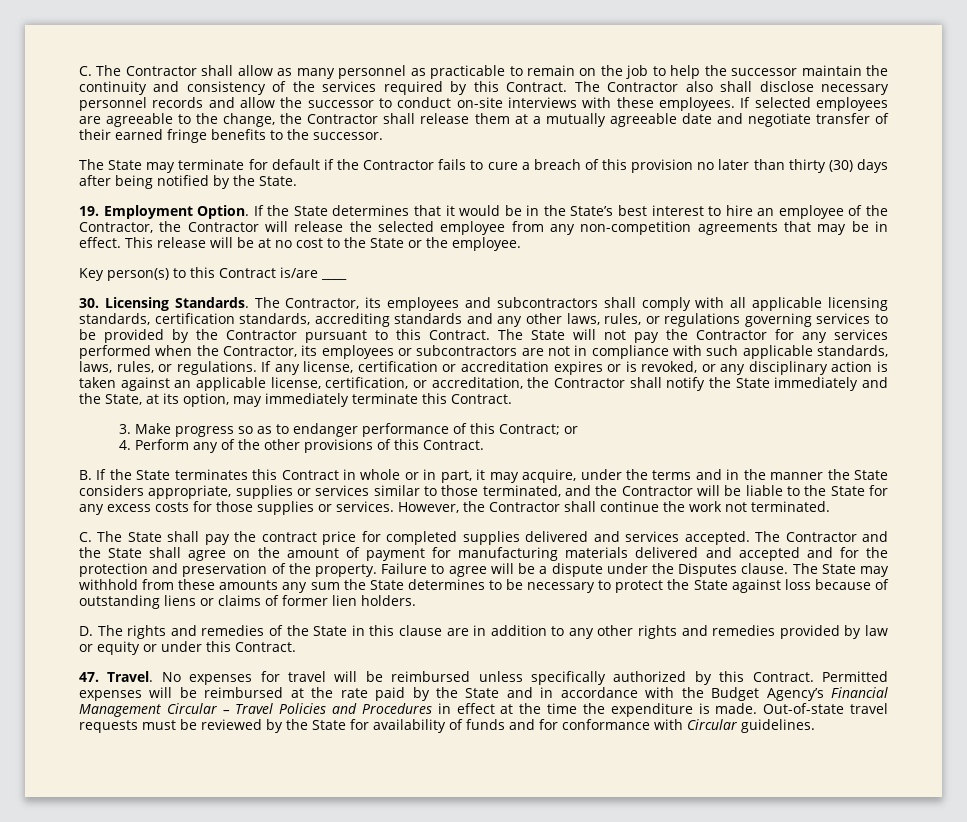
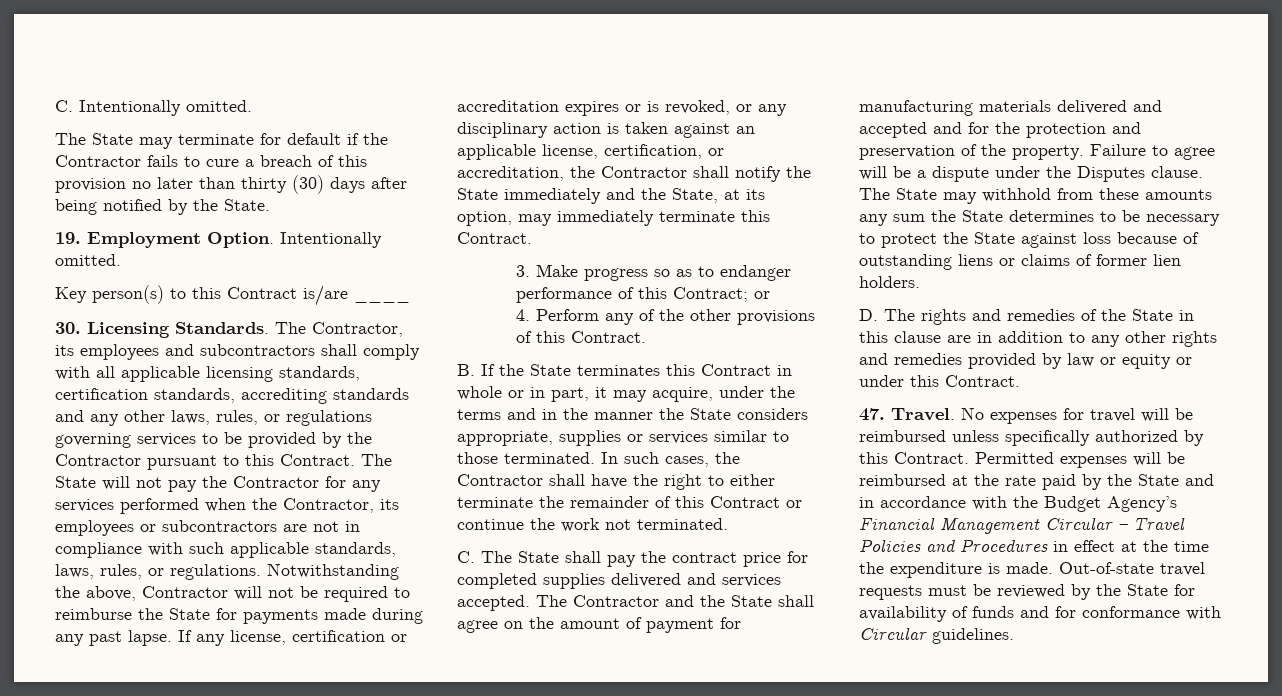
[79,65,889,79] [79,81,889,95] [79,97,889,111] [79,113,889,127] [79,129,383,143] C. The Contractor shall allow as many personnel as practicable to remain on the job to help the successor maintain the continuity and consistency of the services required by this Contract. The Contractor also shall disclose necessary personnel records and allow the successor to conduct on-site interviews with these employees. If selected employees are agreeable to the change, the Contractor shall release them at a mutually agreeable date and negotiate transfer of their earned fringe benefits to the successor. -> [55,100,252,116] C. Intentionally omitted.
[253,205,888,219] [79,221,889,235] [79,237,521,251] If the State determines that it would be in the State’s best interest to hire an employee of the Contractor, the Contractor will release the selected employee from any non-competition agreements that may be in effect. This release will be at no cost to the State or the employee. -> [280,232,382,248] [55,254,121,266] Intentionally omitted.
(257, 368) none -> [267,563,399,580] [55,586,410,602] [55,608,423,624] [55,630,172,646] Notwithstanding the above, Contractor will not be required to reimburse the State for payments made during any past lapse.
[482,485,889,497] [79,501,596,515] terminated, and the Contractor will be liable to the State for any excess costs for those supplies or services. However, the Contractor shall -> [504,452,740,467] [457,474,775,490] [457,496,802,508] terminated. In such cases, the Contractor shall have the right to either terminate the remainder of this Contract or

